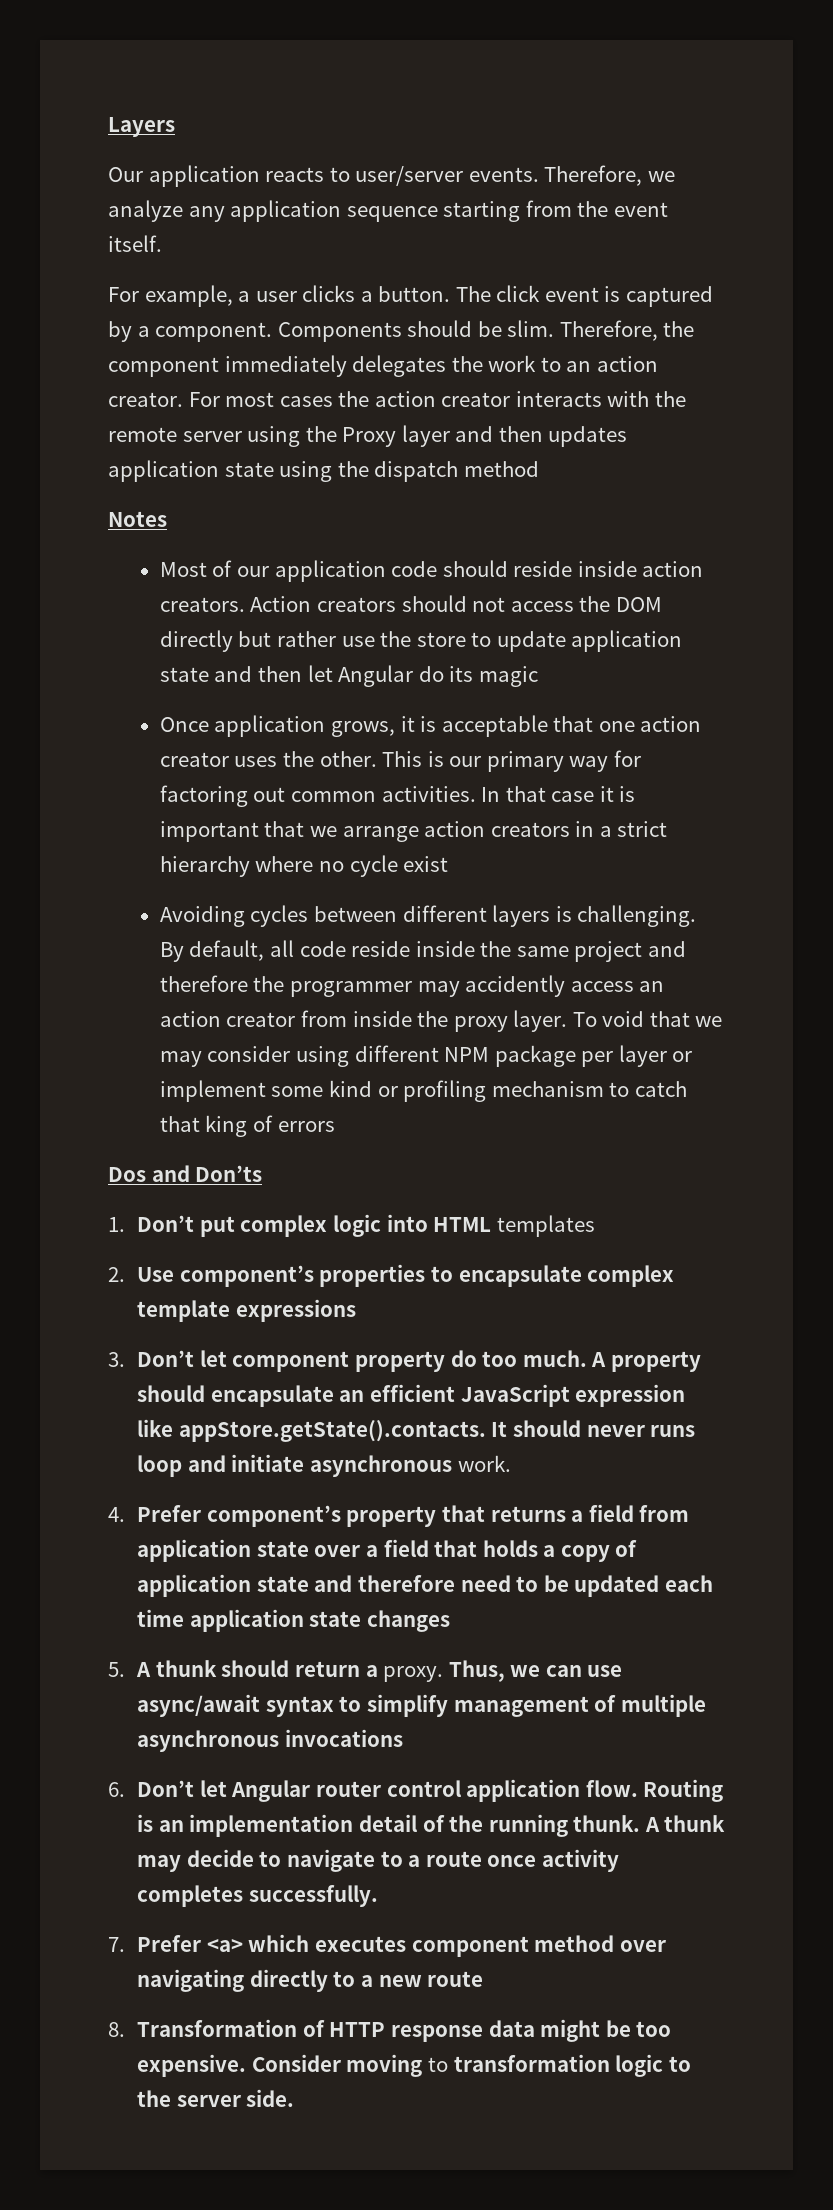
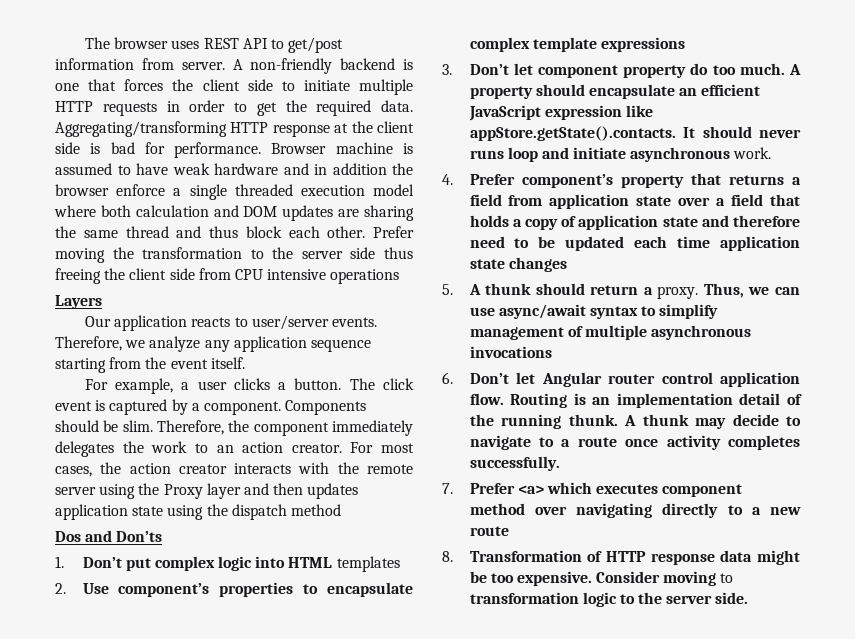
(108, 127) none -> [84,37,344,53] [55,58,413,74] [55,79,413,95] [55,100,413,116] [55,121,414,137] [55,142,413,158] [55,163,413,175] [55,184,414,200] [54,205,414,221] [55,226,414,238] [55,247,413,263] [55,268,400,284] The browser uses REST API to get/post information from server. A non-friendly backend is one that forces the client side to initiate multiple HTTP requests in order to get the required data. Aggregating/transforming HTTP response at the client side is bad for performance. Browser machine is assumed to have weak hardware and in addition the browser enforce a single threaded execution model where both calculation and DOM updates are sharing the same thread and thus block each other. Prefer moving the transformation to the server side thus freeing the client side from CPU intensive operations //
[279,396,333,407] cases -> [55,466,92,477] cases,
[108,511,167,527] [159,560,704,582] [159,595,662,612] [159,630,683,652] [159,665,538,687] [159,715,702,737] [159,750,641,772] [159,785,636,807] [159,821,668,842] [159,855,449,877] [159,905,697,927] [159,940,686,962] [159,975,665,997] [159,1010,723,1032] [159,1045,693,1067] [159,1080,687,1102] [159,1115,335,1137] // Notes // Most of our application code should reside inside action creators. Action creators should not access the DOM directly but rather use the store to update application state and then let Angular do its magic // Once application grows, it is acceptable that one action creator uses the other. This is our primary way for factoring out common activities. In that case it is important that we arrange action creators in a strict hierarchy where no cycle exist // Avoiding cycles between different layers is challenging. By default, all code reside inside the same project and therefore the programmer may accidently access an action creator from inside the proxy layer. To void that we may consider using different NPM package per layer or implement some kind or profiling mechanism to catch that king of errors -> (341, 510) none

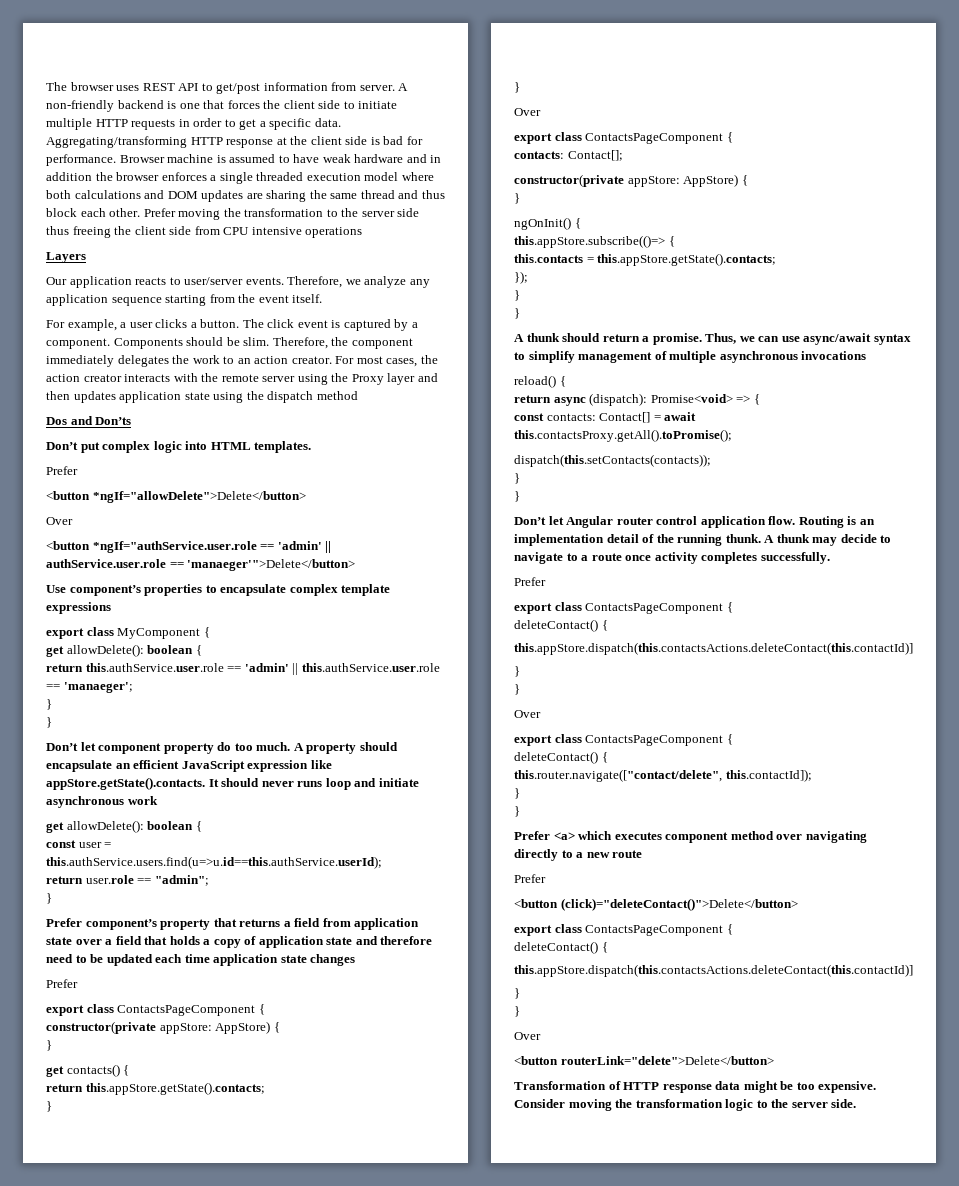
[285,100,372,116] the required -> [259,118,312,130] a specific
[116,184,166,196] enforce -> [161,172,207,181] enforces
[135,205,209,217] calculation -> [74,190,141,199] calculations
[55,556,64,568] 1. -> (132, 421) none
[336,556,400,572] [55,583,66,594] templates // 2. -> [254,441,312,453] [46,466,78,475] [46,491,306,503] [46,517,73,525] [46,541,332,553] [46,559,356,571] templates. // Prefer // <button *ngIf="allowDelete">Delete</button> // Over // <button *ngIf="authService.user.role == 'admin' || authService.user.role == 'manaeger'">Delete</button> //
[442,64,452,75] 3. -> [46,627,210,639] [46,644,202,657] [46,663,440,675] [46,682,133,693] [46,699,52,710] [46,717,52,728] export class MyComponent { // get allowDelete(): boolean { // return this.authService.user.role == 'admin' || this.authService.user.role == 'manaeger'; // } // } //
[733,147,772,159] [442,174,453,185] work. // 4. -> [127,796,158,805] [46,820,202,833] [46,840,112,848] [46,856,382,869] [46,875,209,886] [46,893,52,904] work // get allowDelete(): boolean { // const user = this.authService.users.find(u=>u.id==this.authService.userId); // return user.role == "admin"; // } //
[442,284,453,295] 5. -> [46,979,78,988] [46,1004,265,1016] [46,1021,280,1034] [46,1040,52,1051] [46,1064,130,1077] [46,1082,265,1095] [46,1101,52,1112] [514,82,520,93] [514,108,541,116] [514,132,733,144] [514,150,623,161] [514,174,748,187] [514,193,520,204] [514,217,581,230] [514,235,675,248] [514,253,777,266] [514,271,528,284] [514,290,520,301] [514,308,520,319] Prefer // export class ContactsPageComponent { // constructor(private appStore: AppStore) { // } // get contacts() { // return this.appStore.getState().contacts; // } // } // Over // export class ContactsPageComponent { // contacts: Contact[]; // constructor(private appStore: AppStore) { // } // ngOnInit() { // this.appStore.subscribe(()=> { // this.contacts = this.appStore.getState().contacts; // }); // } // } //
[657,286,699,299] proxy. -> [652,333,702,345] promise.
[442,372,453,384] 6. -> [514,375,566,388] [514,393,760,406] [514,412,697,423] [514,429,732,442] [514,454,711,467] [514,473,520,484] [514,491,520,502] reload() { // return async (dispatch): Promise<void> => { // const contacts: Contact[] = await this.contactsProxy.getAll().toPromise(); // dispatch(this.setContacts(contacts)); // } // } //
[442,483,453,494] 7. -> [514,577,546,586] [514,602,733,614] [514,619,608,632] [514,642,913,655] [514,666,520,677] [514,684,520,695] [514,710,541,718] [514,734,733,746] [514,751,608,764] [514,769,812,782] [514,788,520,799] [514,806,520,817] Prefer // export class ContactsPageComponent { // deleteContact() { // this.appStore.dispatch(this.contactsActions.deleteContact(this.contactId)] // } // } // Over // export class ContactsPageComponent { // deleteContact() { // this.router.navigate(["contact/delete", this.contactId]); // } // } //
[442,551,453,562] 8. -> [514,874,546,883] [514,898,798,911] [514,924,733,936] [514,941,608,954] [514,964,913,977] [514,988,520,999] [514,1006,520,1017] [514,1032,541,1040] [514,1056,774,1065] Prefer // <button (click)="deleteContact()">Delete</button> // export class ContactsPageComponent { // deleteContact() { // this.appStore.dispatch(this.contactsActions.deleteContact(this.contactId)] // } // } // Over // <button routerLink="delete">Delete</button> //
[720,573,734,583] to -> [615,1099,633,1108] the

